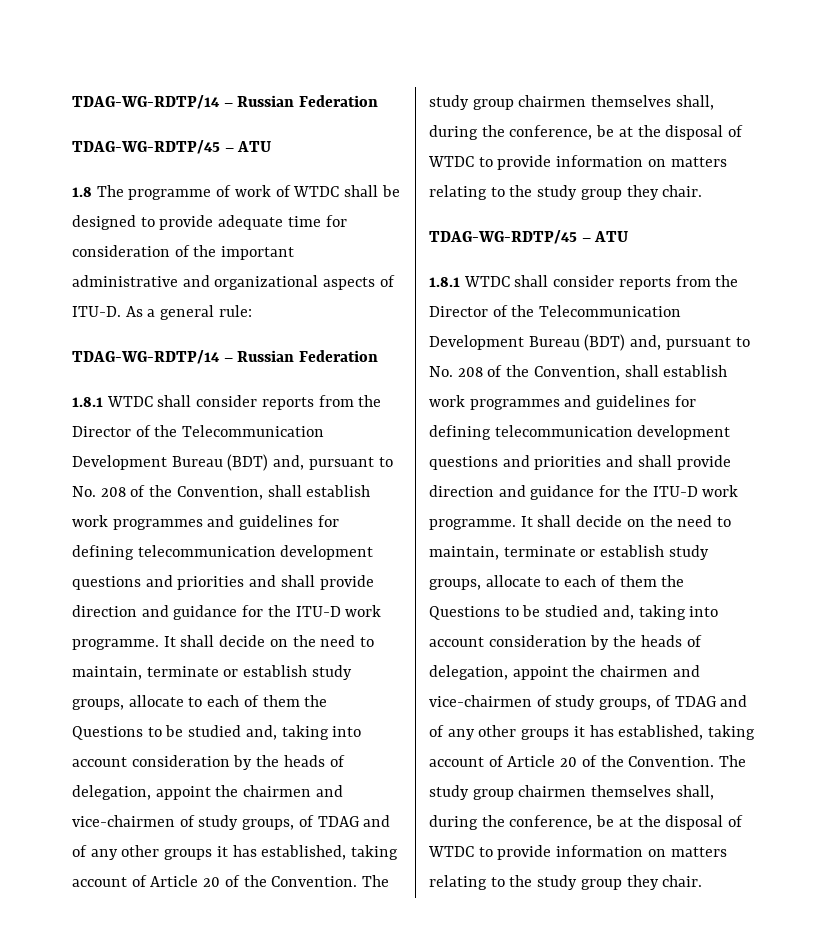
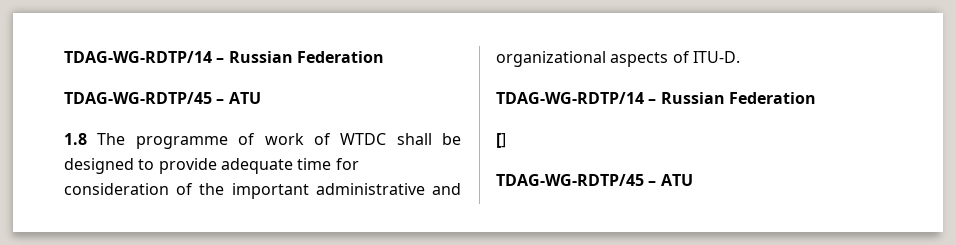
[125,305,252,320] [72,350,379,364] [72,395,382,410] [72,425,325,437] [72,454,393,471] [72,485,371,500] [72,515,339,530] [72,545,374,560] [72,575,374,590] [72,605,382,620] [72,635,375,650] [72,665,352,680] [72,695,328,710] [72,725,362,740] [72,755,345,770] [72,785,343,800] [72,815,391,830] [72,845,399,860] [72,875,390,887] [429,95,714,110] [429,125,744,140] [428,155,727,170] [429,185,703,200] [429,230,629,244] [429,275,739,290] [429,305,682,317] [429,334,750,351] [429,365,728,380] [429,395,696,410] [429,425,731,440] [429,455,731,470] [429,485,739,500] [429,515,732,530] [429,545,709,560] [429,575,685,590] [429,605,719,620] [429,635,702,650] [429,665,700,680] [429,695,748,710] [429,725,756,740] [429,755,747,767] [429,785,714,800] [429,815,744,830] [428,845,727,860] [429,875,703,890] As a general rule: // TDAG-WG-RDTP/14 – Russian Federation // 1.8.1 WTDC shall consider reports from the Director of the Telecommunication Development Bureau (BDT) and, pursuant to No. 208 of the Convention, shall establish work programmes and guidelines for defining telecommunication development questions and priorities and shall provide direction and guidance for the ITU-D work programme. It shall decide on the need to maintain, terminate or establish study groups, allocate to each of them the Questions to be studied and, taking into account consideration by the heads of delegation, appoint the chairmen and vice-chairmen of study groups, of TDAG and of any other groups it has established, taking account of Article 20 of the Convention. The study group chairmen themselves shall, during the conference, be at the disposal of WTDC to provide information on matters relating to the study group they chair. // TDAG-WG-RDTP/45 – ATU // 1.8.1 WTDC shall consider reports from the Director of the Telecommunication Development Bureau (BDT) and, pursuant to No. 208 of the Convention, shall establish work programmes and guidelines for defining telecommunication development questions and priorities and shall provide direction and guidance for the ITU-D work programme. It shall decide on the need to maintain, terminate or establish study groups, allocate to each of them the Questions to be studied and, taking into account consideration by the heads of delegation, appoint the chairmen and vice-chairmen of study groups, of TDAG and of any other groups it has established, taking account of Article 20 of the Convention. The study group chairmen themselves shall, during the conference, be at the disposal of WTDC to provide information on matters relating to the study group they chair. -> [496,92,816,104] [496,133,506,148] [496,174,693,186] // TDAG-WG-RDTP/14 – Russian Federation // [] // TDAG-WG-RDTP/45 – ATU

